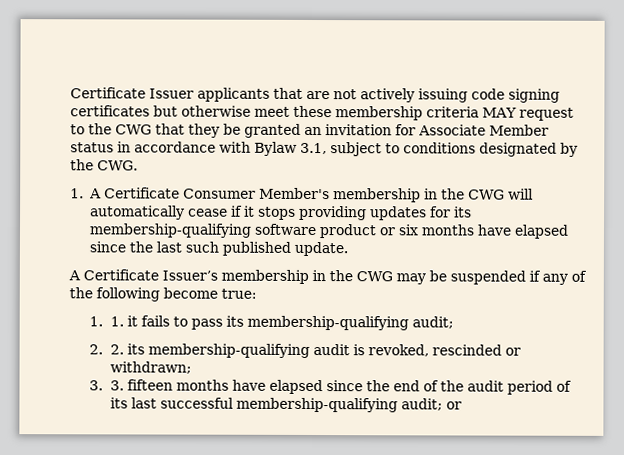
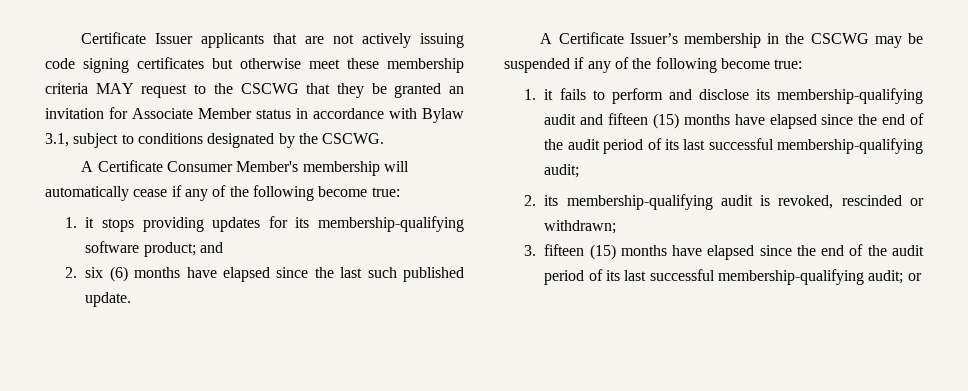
[115,124,152,135] CWG -> [240,83,299,94] CSCWG
[97,160,138,171] [70,188,84,199] CWG. // 1. -> [322,133,385,144] CSCWG. //
[424,188,506,200] in the CWG -> (380, 168) none
(244, 211) none -> [184,185,400,201] [65,217,78,228] any of the following become true: // 1.
[319,224,420,239] product or six -> [143,242,224,257] [65,266,128,282] product; and // 2. six (6)
[356,271,393,282] CWG -> [810,33,869,44] CSCWG
[109,316,124,327] 1. -> (537, 94) none
[190,315,244,330] pass its -> [611,88,923,104] [544,113,924,129] [544,138,774,154] perform and disclose its membership-qualifying audit and fifteen (15) months have elapsed since the end of the audit period of its last successful
[109,344,124,355] 2. -> (537, 200) none
[109,379,173,391] 3. fifteen -> [544,244,616,260] fifteen (15)

